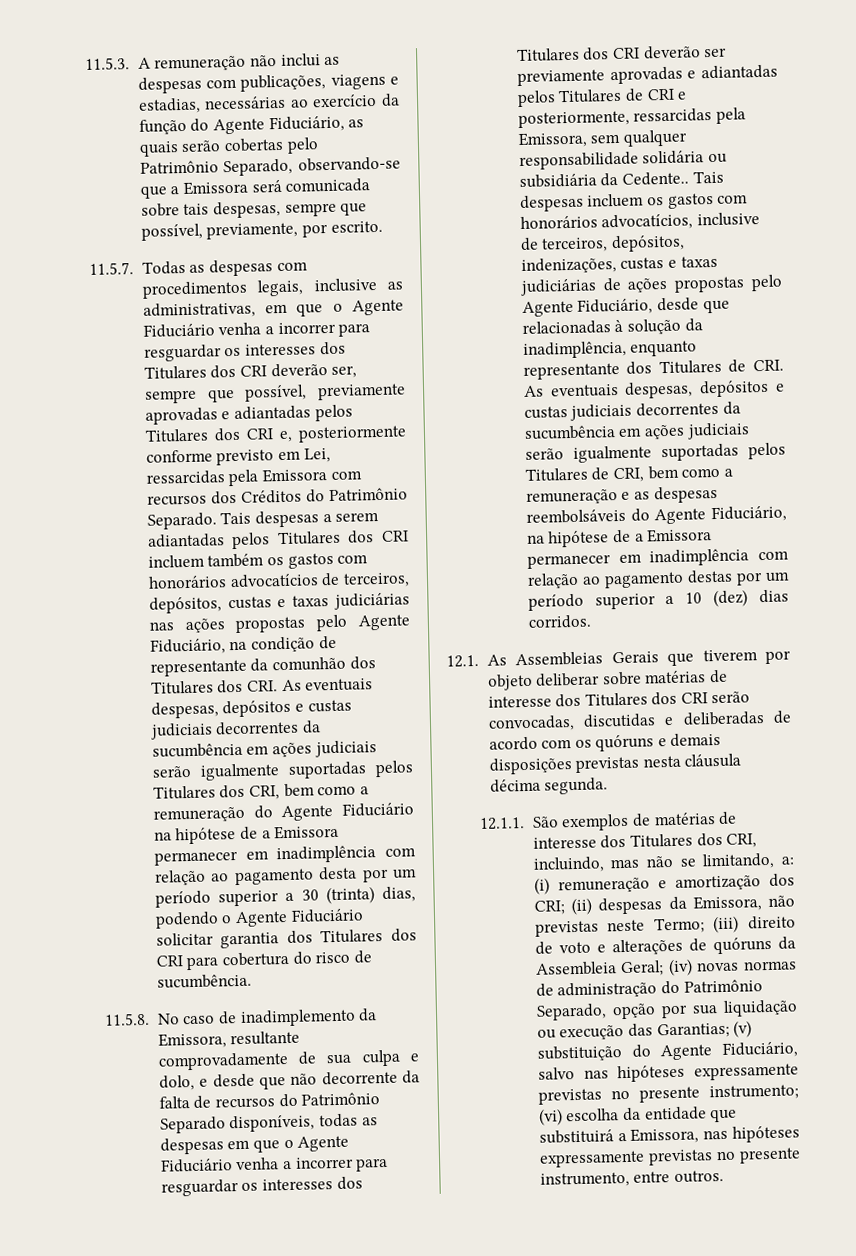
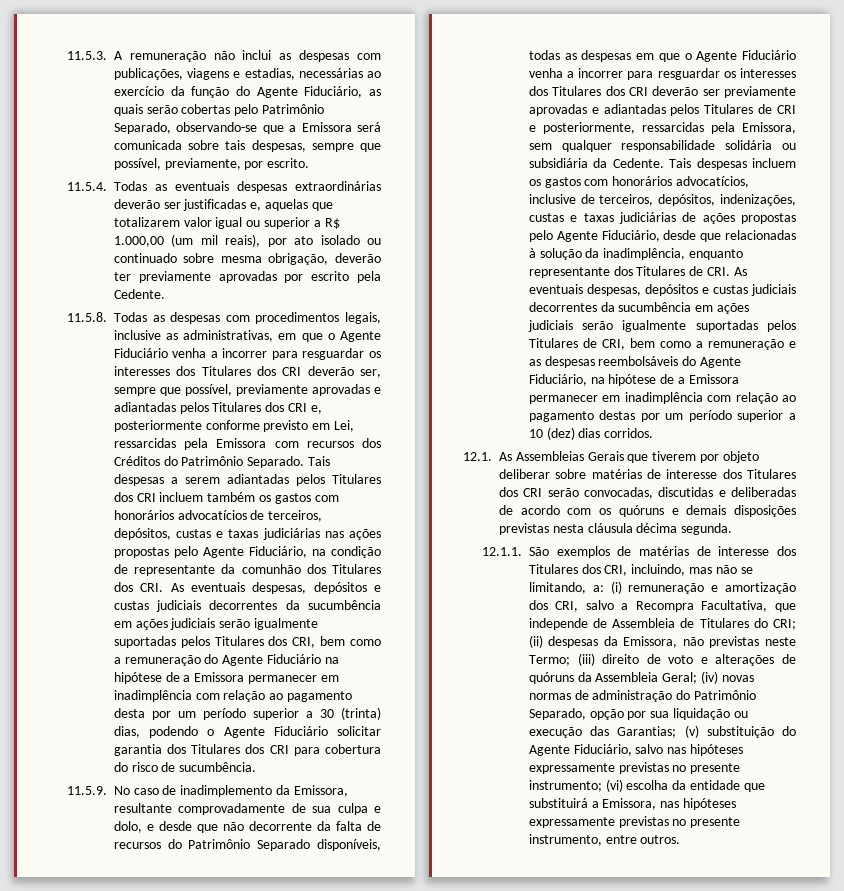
[89,262,135,275] 11.5.7. -> [66,181,381,193] [113,199,333,211] [113,217,340,229] [113,234,381,247] [113,253,381,265] [113,271,381,283] [113,289,165,299] [66,312,107,322] 11.5.4. Todas as eventuais despesas extraordinárias deverão ser justificadas e, aquelas que totalizarem valor igual ou superior a R$ 1.000,00 (um mil reais), por ato isolado ou continuado sobre mesma obrigação, deverão ter previamente aprovadas por escrito pela Cedente. // 11.5.8.
[104,1012,151,1026] 11.5.8. -> [66,786,107,795] 11.5.9.
[621,171,689,186] Cedente.. -> [612,158,664,168] Cedente.
(795, 880) none -> [555,600,796,612] [528,618,768,630] CRI, salvo a Recompra Facultativa, que independe de Assembleia de Titulares do

